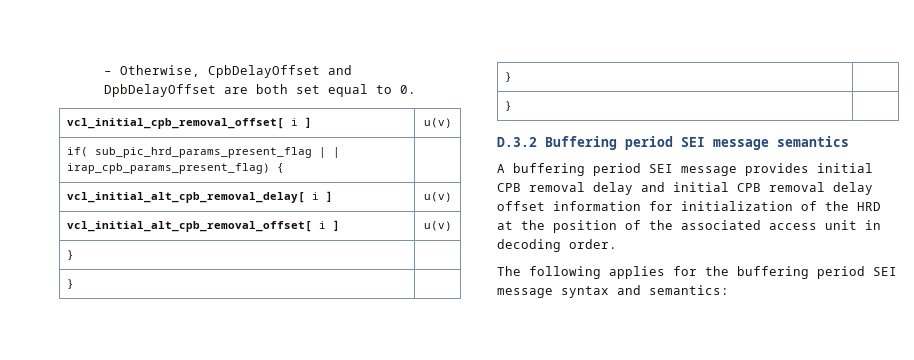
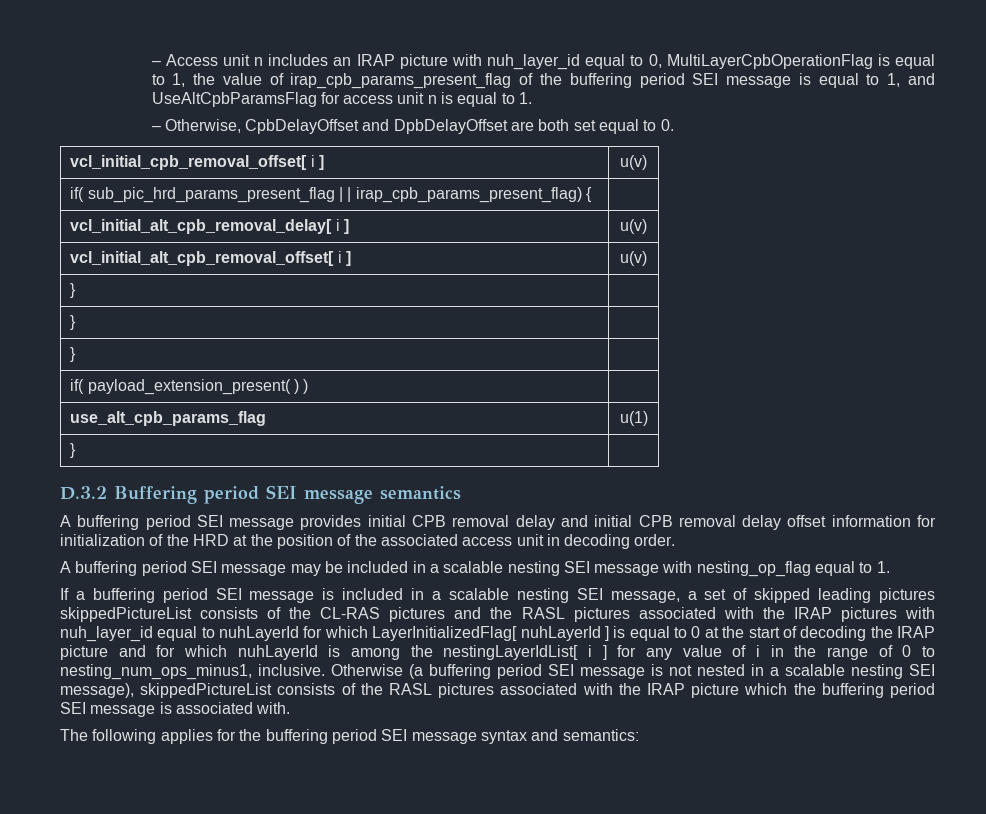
[103,71,112,75] – -> [151,54,935,70] [151,73,936,89] [151,92,533,107] [151,126,161,131] – Access unit n includes an IRAP picture with nuh_layer_id equal to 0, MultiLayerCpbOperationFlag is equal to 1, the value of irap_cpb_params_present_flag of the buffering period SEI message is equal to 1, and UseAltCpbParamsFlag for access unit n is equal to 1. // –
(513, 77) none -> [70,379,309,395] [70,411,267,426] [619,411,648,426] // if( payload_extension_present( ) ) | // use_alt_cpb_params_flag | u(1)
(617, 244) none -> [60,561,890,577] [60,588,936,603] [60,607,936,622] [60,626,935,642] [60,645,935,660] [60,664,935,680] [60,683,936,698] [60,702,291,717] // A buffering period SEI message may be included in a scalable nesting SEI message with nesting_op_flag equal to 1. // If a buffering period SEI message is included in a scalable nesting SEI message, a set of skipped leading pictures skippedPictureList consists of the CL-RAS pictures and the RASL pictures associated with the IRAP pictures with nuh_layer_id equal to nuhLayerId for which LayerInitializedFlag[ nuhLayerId ] is equal to 0 at the start of decoding the IRAP picture and for which nuhLayerId is among the nestingLayerIdList[ i ] for any value of i in the range of 0 to nesting_num_ops_minus1, inclusive. Otherwise (a buffering period SEI message is not nested in a scalable nesting SEI message), skippedPictureList consists of the RASL pictures associated with the IRAP picture which the buffering period SEI message is associated with.

